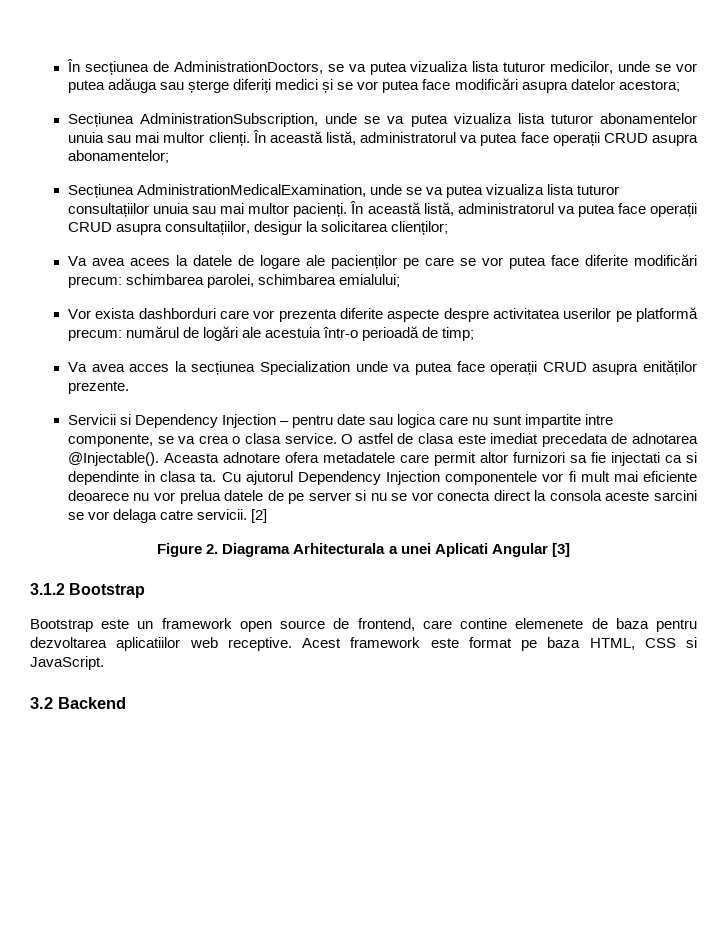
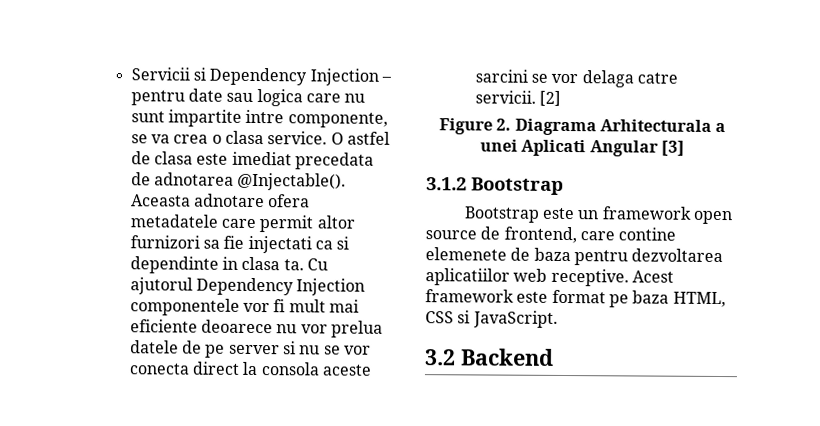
[66,59,697,75] [67,78,680,93] [67,113,697,127] [67,130,698,146] [67,150,169,163] [67,184,620,198] [67,201,697,217] [67,221,449,235] [67,254,697,269] [67,274,401,288] [67,307,699,322] [67,326,475,341] [67,360,697,375] [67,381,129,394] În secțiunea de AdministrationDoctors, se va putea vizualiza lista tuturor medicilor, unde se vor putea adăuga sau șterge diferiți medici și se vor putea face modificări asupra datelor acestora; // Secțiunea AdministrationSubscription, unde se va putea vizualiza lista tuturor abonamentelor unuia sau mai multor clienți. În această listă, administratorul va putea face operații CRUD asupra abonamentelor; // Secțiunea AdministrationMedicalExamination, unde se va putea vizualiza lista tuturor consultațiilor unuia sau mai multor pacienți. În această listă, administratorul va putea face operații CRUD asupra consultațiilor, desigur la solicitarea clienților; // Va avea acees la datele de logare ale pacienților pe care se vor putea face diferite modificări precum: schimbarea parolei, schimbarea emialului; // Vor exista dashborduri care vor prezenta diferite aspecte despre activitatea userilor pe platformă precum: numărul de logări ale acestuia într-o perioadă de timp; // Va avea acces la secțiunea Specialization unde va putea face operații CRUD asupra enităților prezente. // -> (130, 74) none

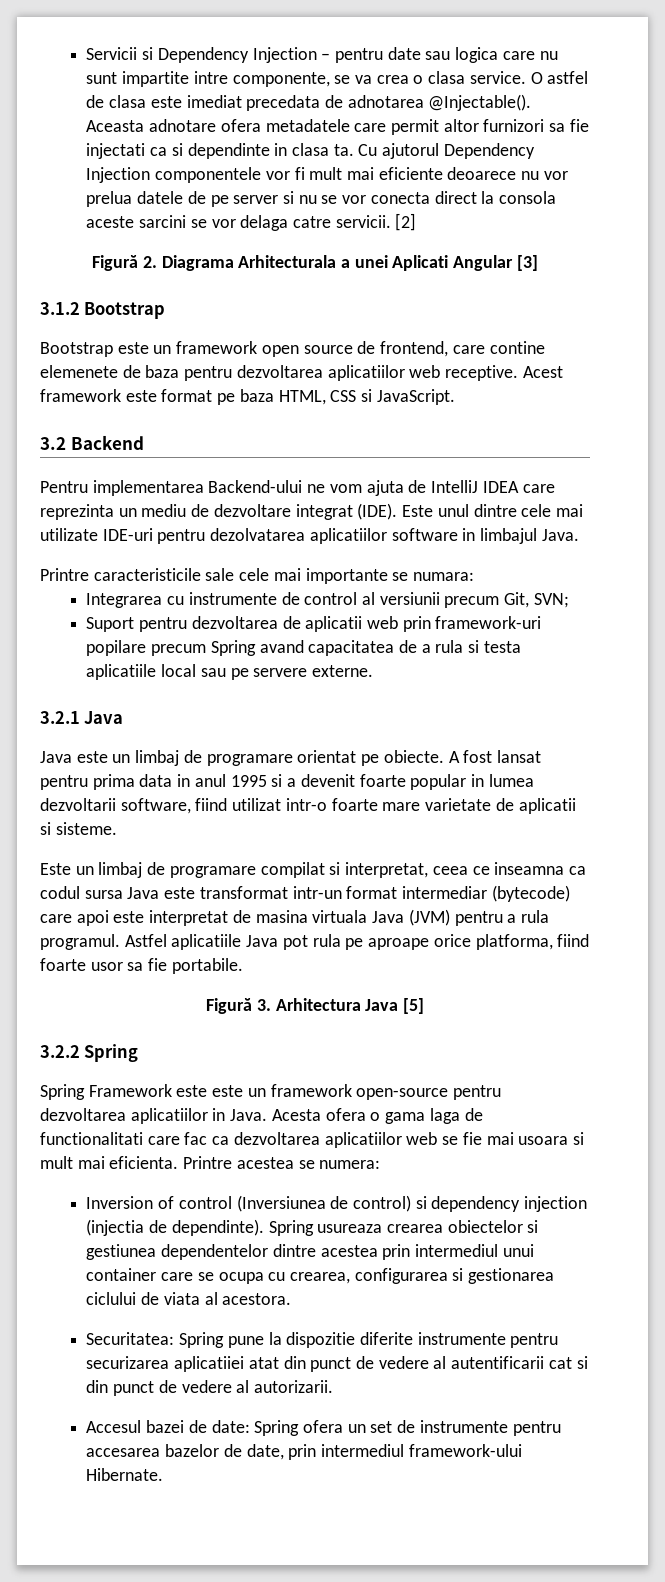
[438,118,493,135] Figure -> [92,255,139,271] Figură
(554, 357) none -> [40,480,555,496] [40,503,583,520] [40,528,579,544] [40,568,475,584] [86,592,569,608] [86,616,542,632] [86,640,521,656] [86,664,373,680] [40,711,124,724] [40,750,541,766] [40,774,534,790] [40,798,576,814] [40,822,117,835] [40,862,586,878] [40,885,570,902] [40,909,549,926] [40,934,590,950] [40,958,243,974] [206,998,424,1014] [40,1044,139,1062] [40,1084,502,1100] [40,1108,483,1124] [40,1132,584,1148] [40,1156,381,1169] [86,1195,588,1212] [86,1219,539,1236] [86,1244,534,1260] [86,1268,555,1284] [86,1292,292,1305] [86,1332,559,1348] [86,1356,588,1372] [86,1380,333,1396] [86,1420,561,1436] [86,1444,522,1460] [86,1468,164,1481] // Pentru implementarea Backend-ului ne vom ajuta de IntelliJ IDEA care reprezinta un mediu de dezvoltare integrat (IDE). Este unul dintre cele mai utilizate IDE-uri pentru dezolvatarea aplicatiilor software in limbajul Java. // Printre caracteristicile sale cele mai importante se numara: // Integrarea cu instrumente de control al versiunii precum Git, SVN; // Suport pentru dezvoltarea de aplicatii web prin framework-uri popilare precum Spring avand capacitatea de a rula si testa aplicatiile local sau pe servere externe. // 3.2.1 Java // Java este un limbaj de programare orientat pe obiecte. A fost lansat pentru prima data in anul 1995 si a devenit foarte popular in lumea dezvoltarii software, fiind utilizat intr-o foarte mare varietate de aplicatii si sisteme. // Este un limbaj de programare compilat si interpretat, ceea ce inseamna ca codul sursa Java este transformat intr-un format intermediar (bytecode) care apoi este interpretat de masina virtuala Java (JVM) pentru a rula programul. Astfel aplicatiile Java pot rula pe aproape orice platforma, fiind foarte usor sa fie portabile. // Figură 3. Arhitectura Java [5] // 3.2.2 Spring // Spring Framework este este un framework open-source pentru dezvoltarea aplicatiilor in Java. Acesta ofera o gama laga de functionalitati care fac ca dezvoltarea aplicatiilor web se fie mai usoara si mult mai eficienta. Printre acestea se numera: // Inversion of control (Inversiunea de control) si dependency injection (injectia de dependinte). Spring usureaza crearea obiectelor si gestiunea dependentelor dintre acestea prin intermediul unui container care se ocupa cu crearea, configurarea si gestionarea ciclului de viata al acestora. // Securitatea: Spring pune la dispozitie diferite instrumente pentru securizarea aplicatiiei atat din punct de vedere al autentificarii cat si din punct de vedere al autorizarii. // Accesul bazei de date: Spring ofera un set de instrumente pentru accesarea bazelor de date, prin intermediul framework-ului Hibernate.

